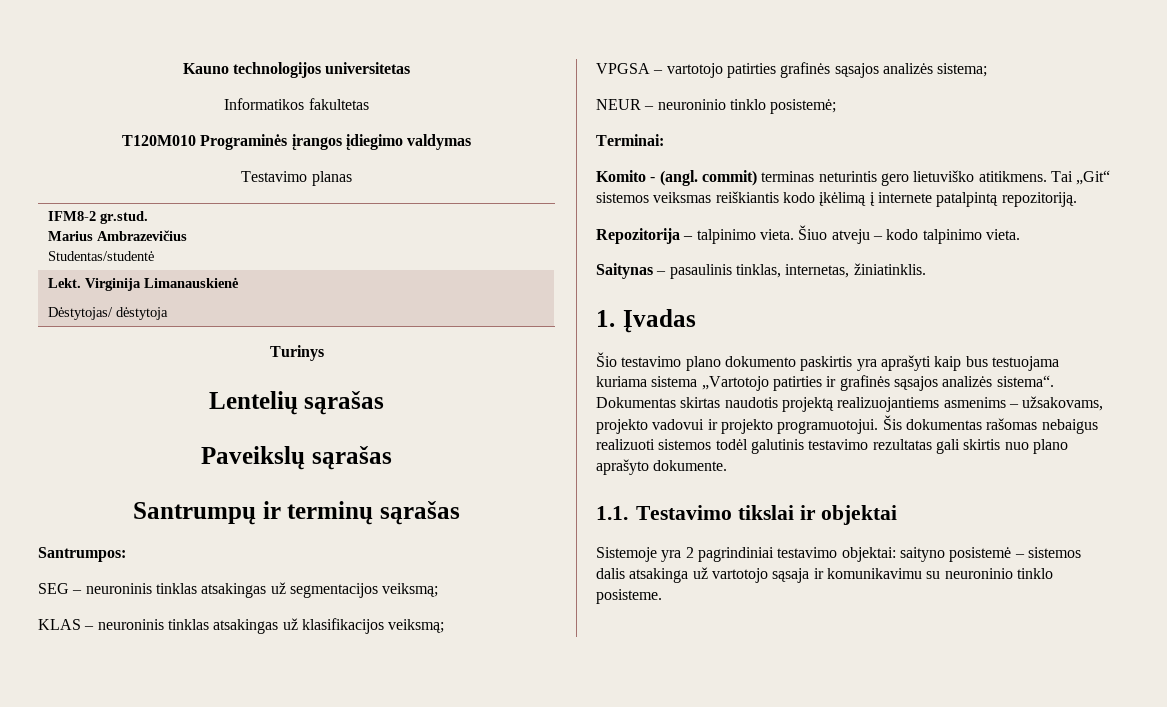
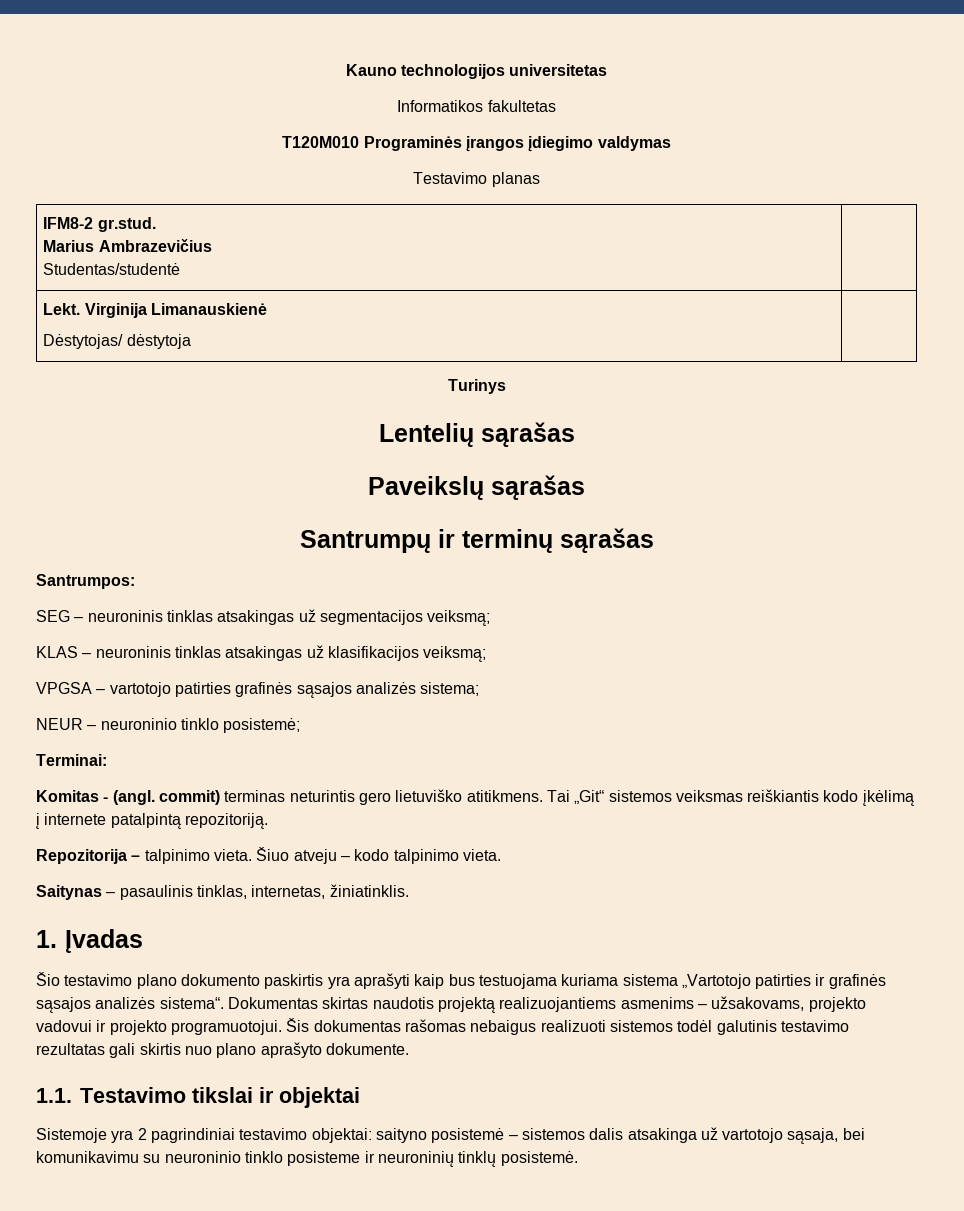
[596,170,646,182] Komito -> [36,790,99,802] Komitas
[772,568,824,583] sąsaja ir -> [787,1128,865,1144] sąsaja, bei
[596,589,662,604] posisteme. -> [287,1151,578,1167] posisteme ir neuroninių tinklų posistemė.

